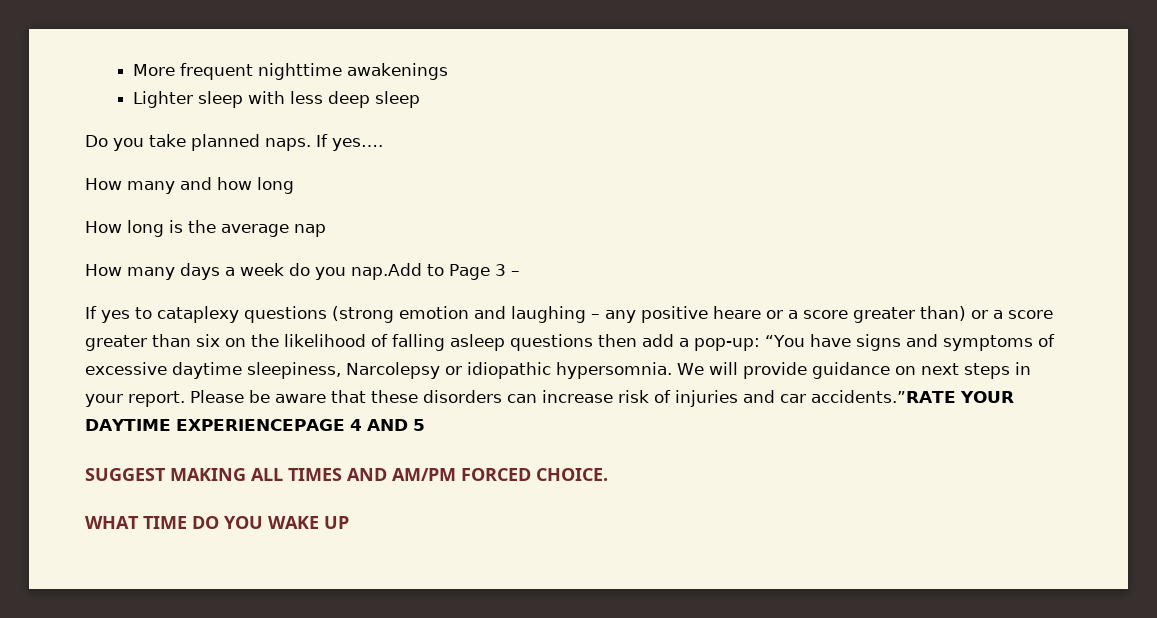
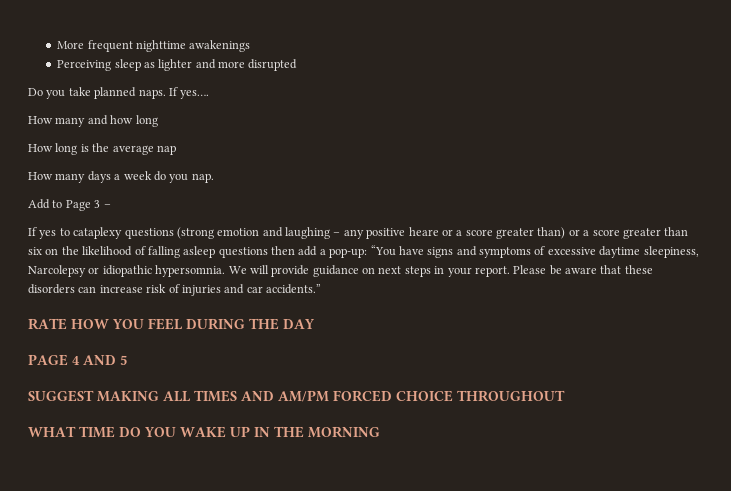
[133,91,421,108] Lighter sleep with less deep sleep -> [57,59,298,71] Perceiving sleep as lighter and more disrupted
[351,263,422,280] nap.Add -> [191,173,214,183] [28,199,50,209] nap. // Add
[811,390,1014,403] [85,419,345,431] accidents.”RATE YOUR DAYTIME EXPERIENCEPAGE -> [266,284,321,294] [28,318,315,330] [28,354,68,366] accidents.” // RATE HOW YOU FEEL DURING THE DAY // PAGE
[536,468,608,481] CHOICE. -> [396,390,565,402] CHOICE THROUGHOUT
(349, 522) none -> [254,426,380,438] IN THE MORNING

